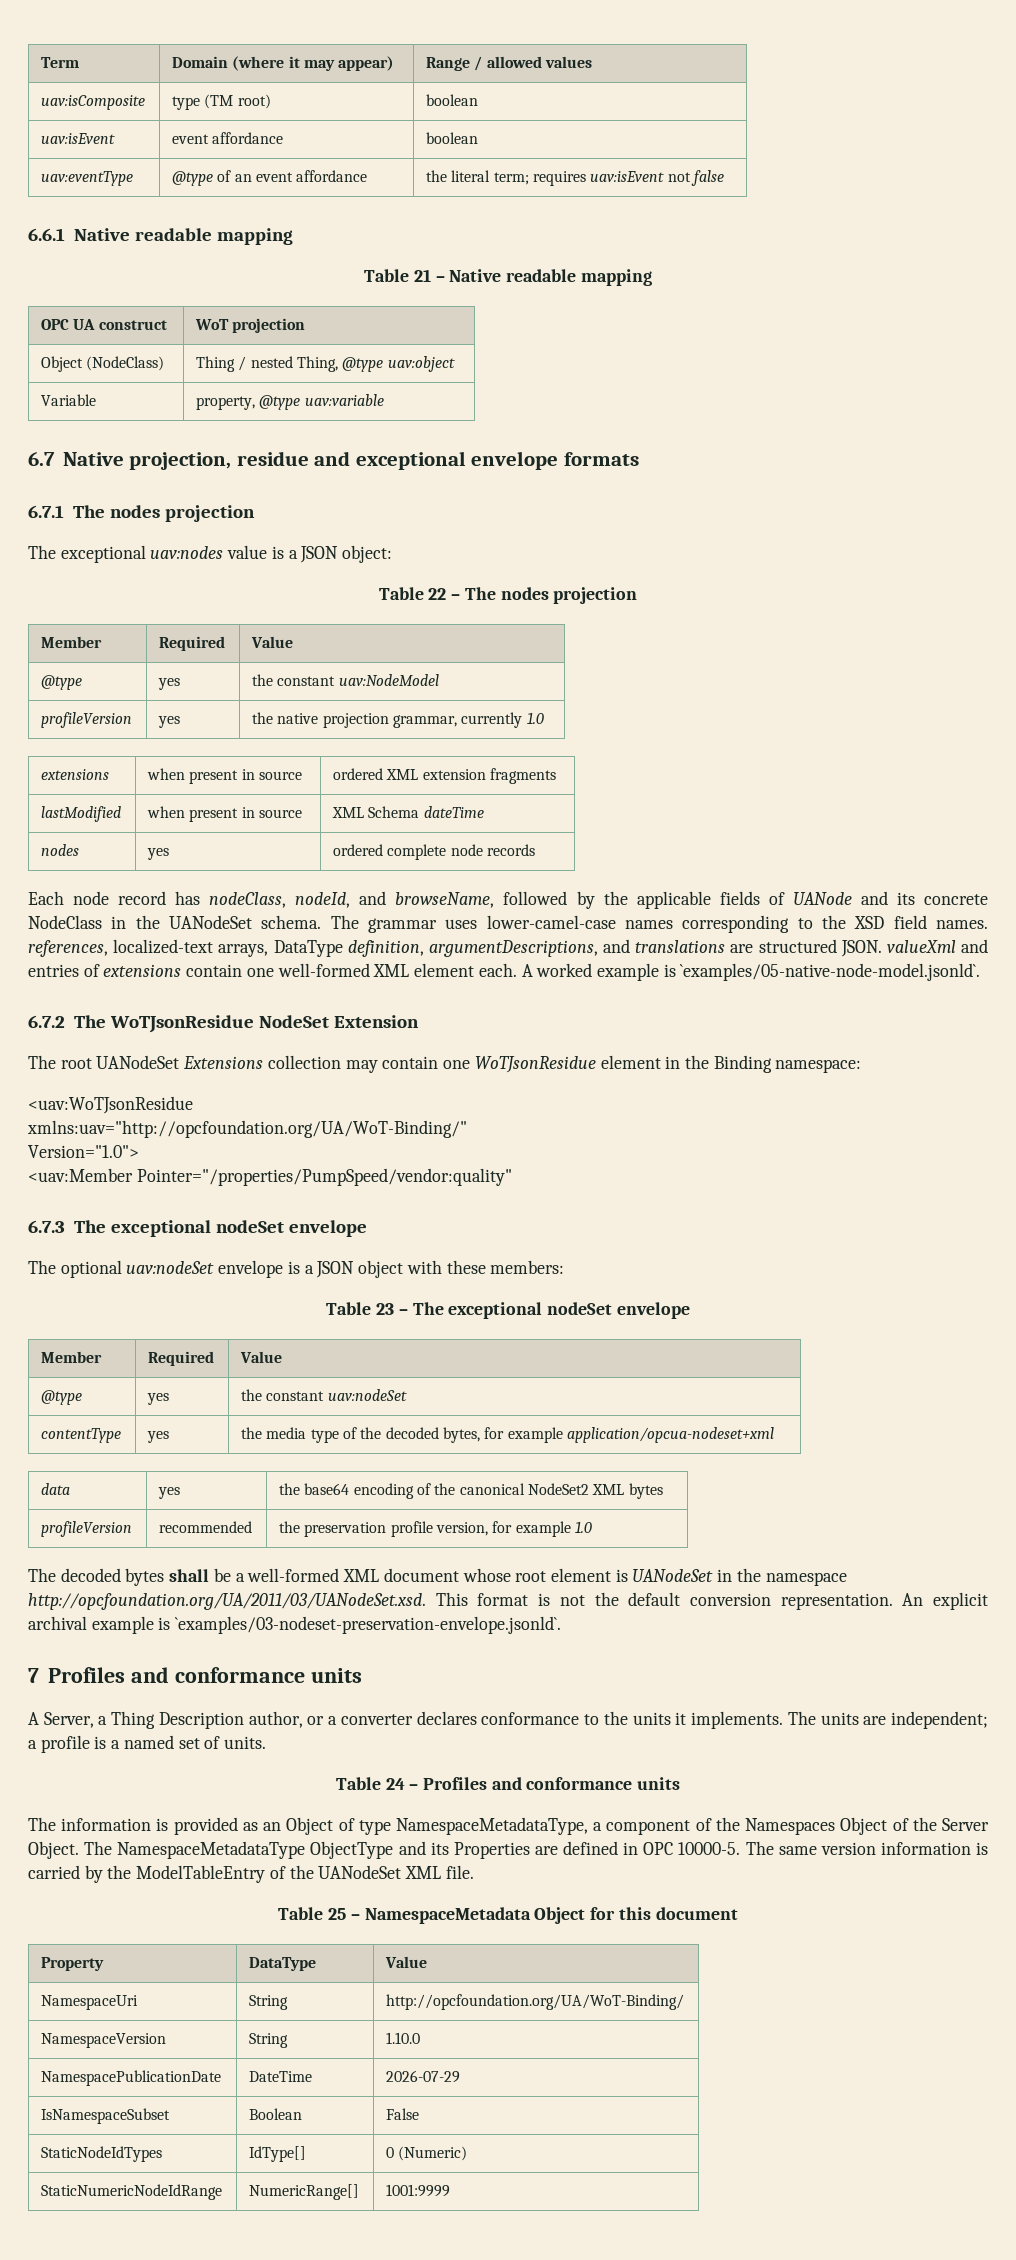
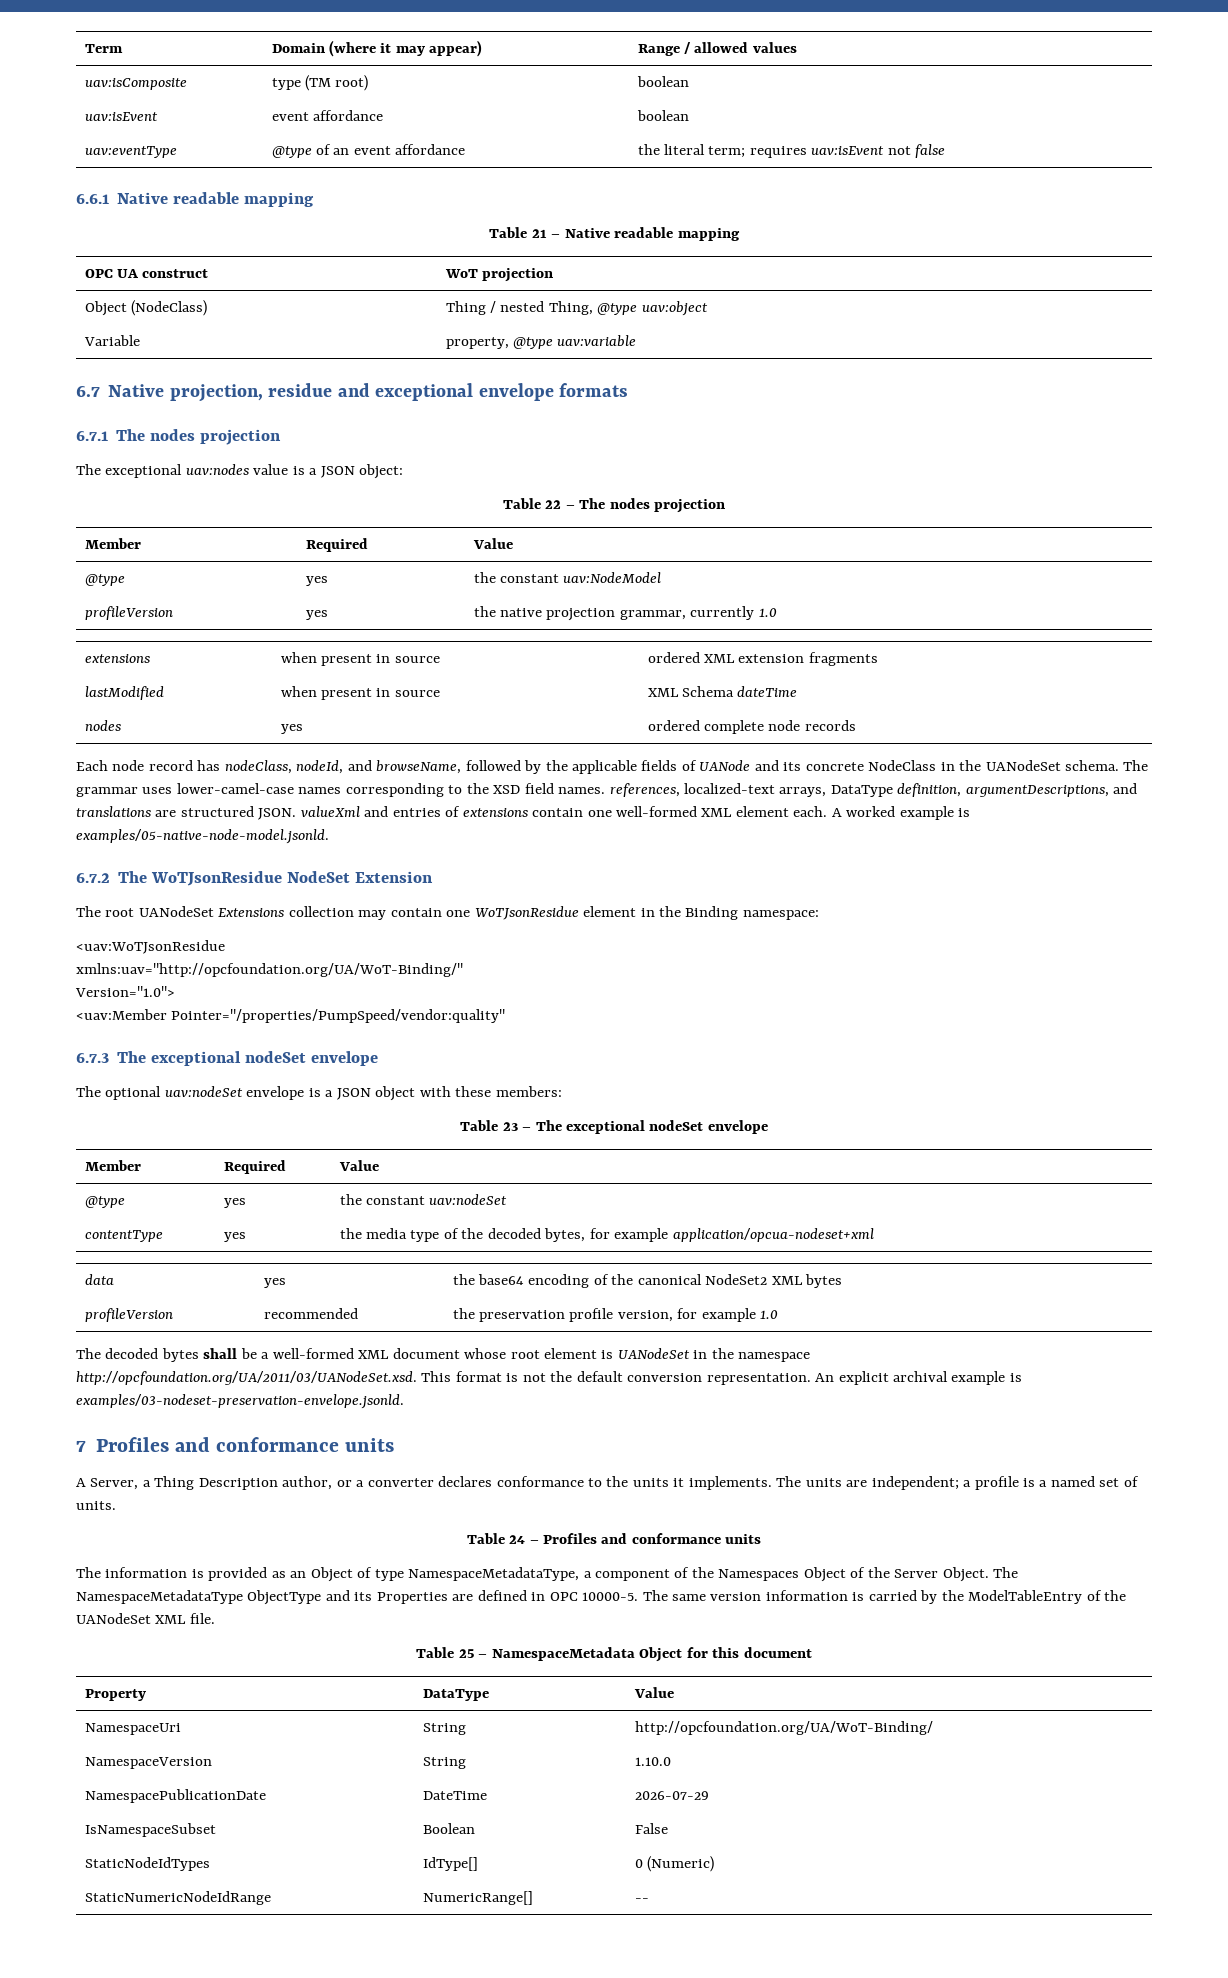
[680,963,981,981] `examples/05-native-node-model.jsonld`. -> [76,829,329,844] examples/05-native-node-model.jsonld.
[175,1616,562,1634] `examples/03-nodeset-preservation-envelope.jsonld`. -> [76,1394,404,1409] examples/03-nodeset-preservation-envelope.jsonld.
[386,2184,451,2197] 1001:9999 -> [634,1898,649,1902] --

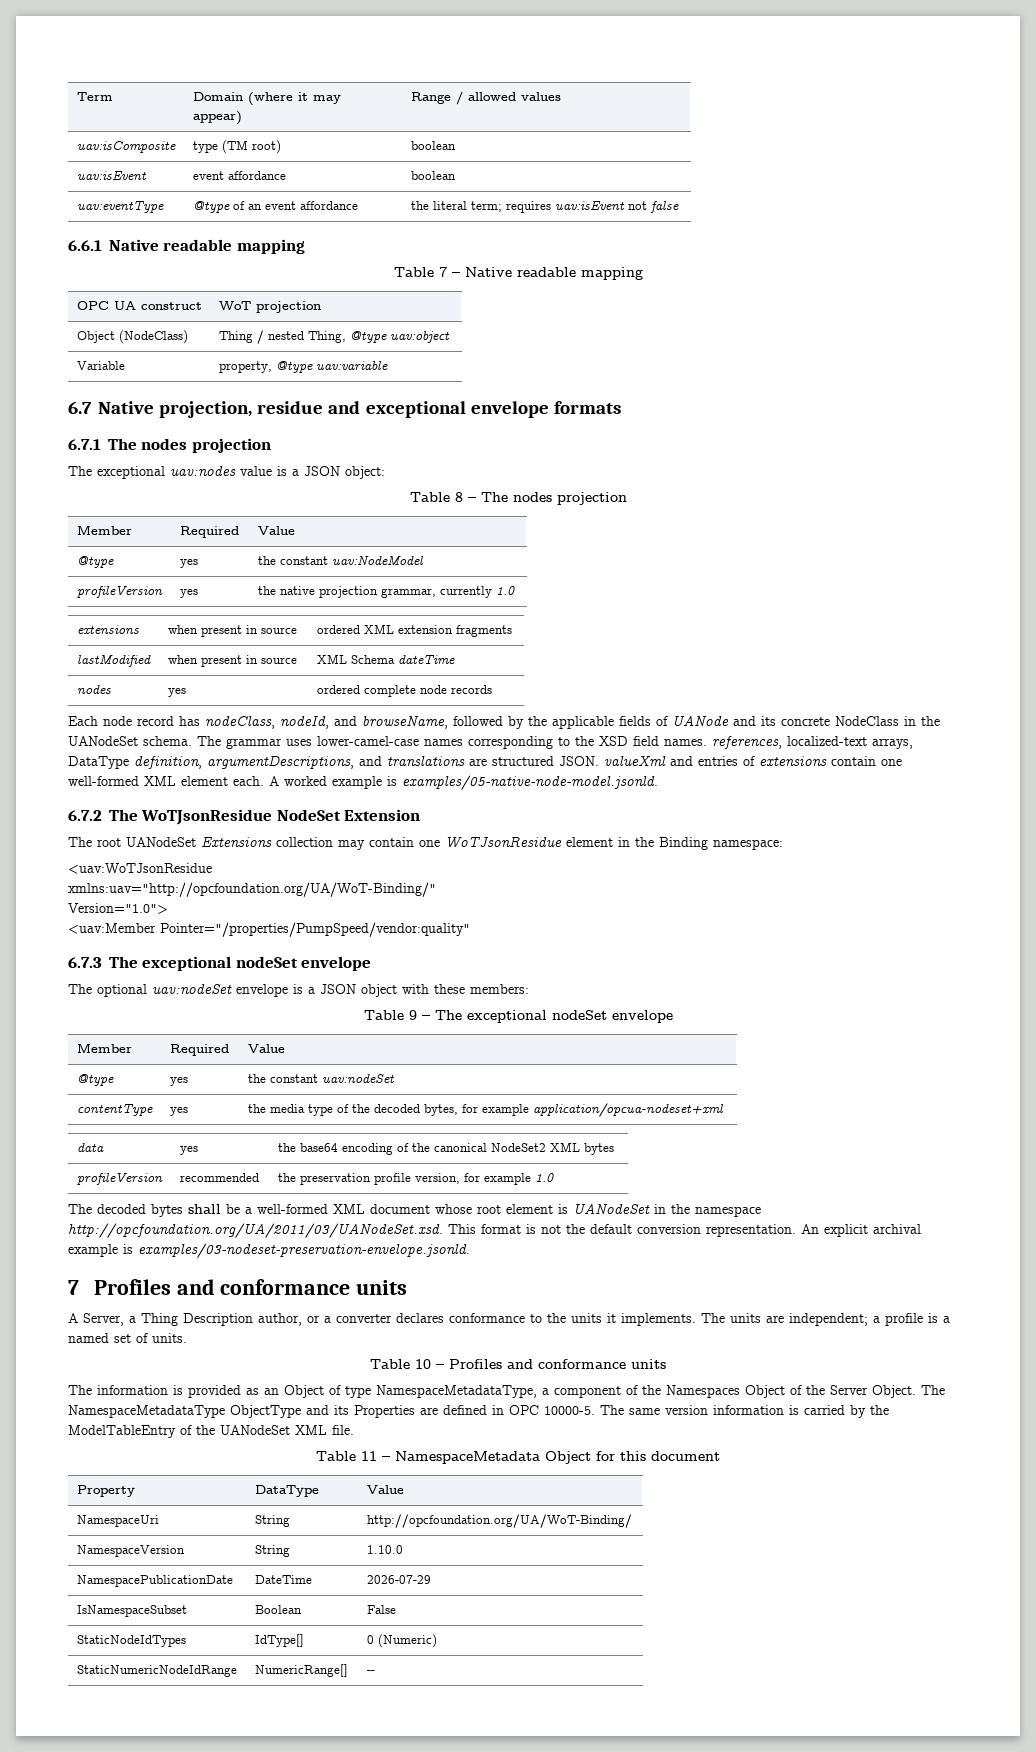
[531,229,547,238] 21 -> [438,267,447,277] 7
[545,500,562,509] 22 -> [454,492,463,502] 8
[502,1122,518,1131] 23 -> [408,1010,417,1020] 9
[509,1535,526,1544] 24 -> [415,1359,431,1369] 10
[458,1649,474,1658] 25 -> [361,1451,377,1461] 11

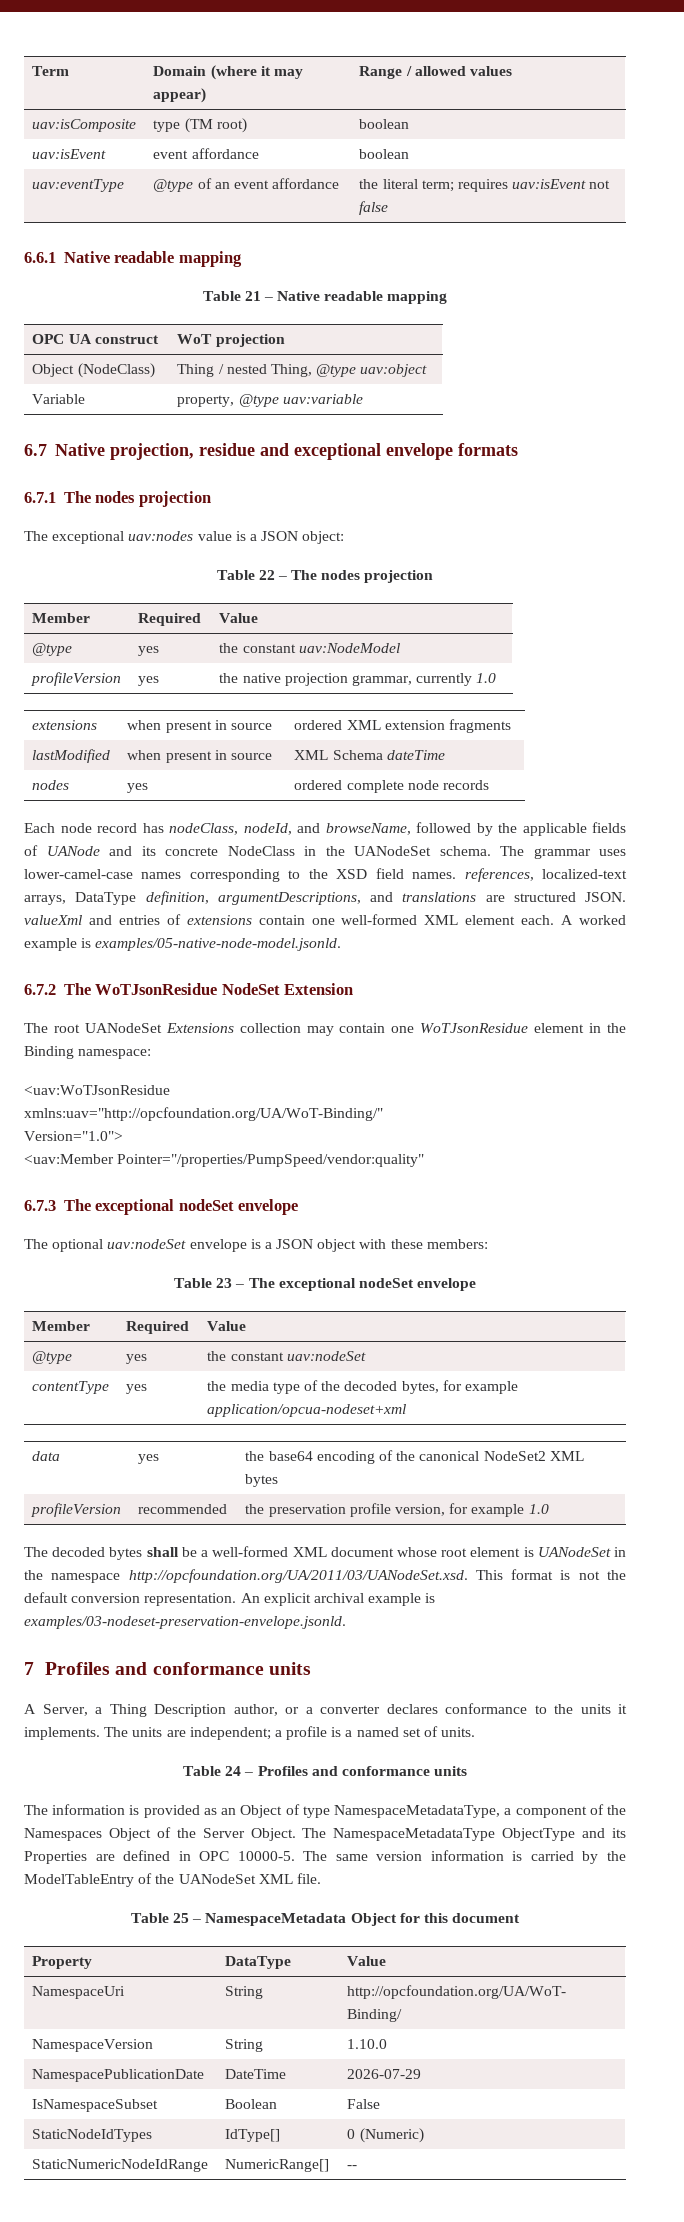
[438,267,447,277] 7 -> [244,291,261,301] 21
[454,492,463,502] 8 -> [258,570,275,580] 22
[408,1010,417,1020] 9 -> [216,1278,233,1288] 23
[415,1359,431,1369] 10 -> [225,1766,242,1776] 24
[361,1451,377,1461] 11 -> [173,1913,190,1923] 25

